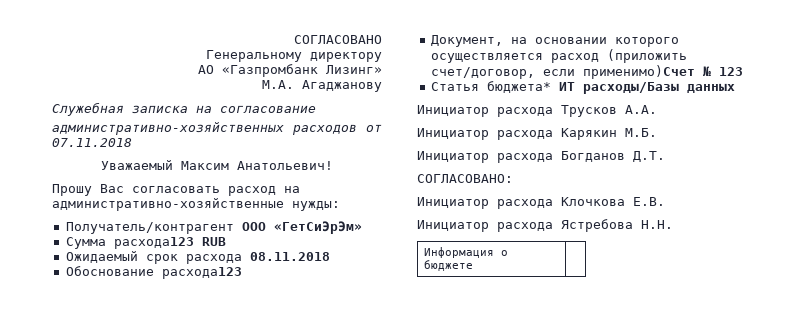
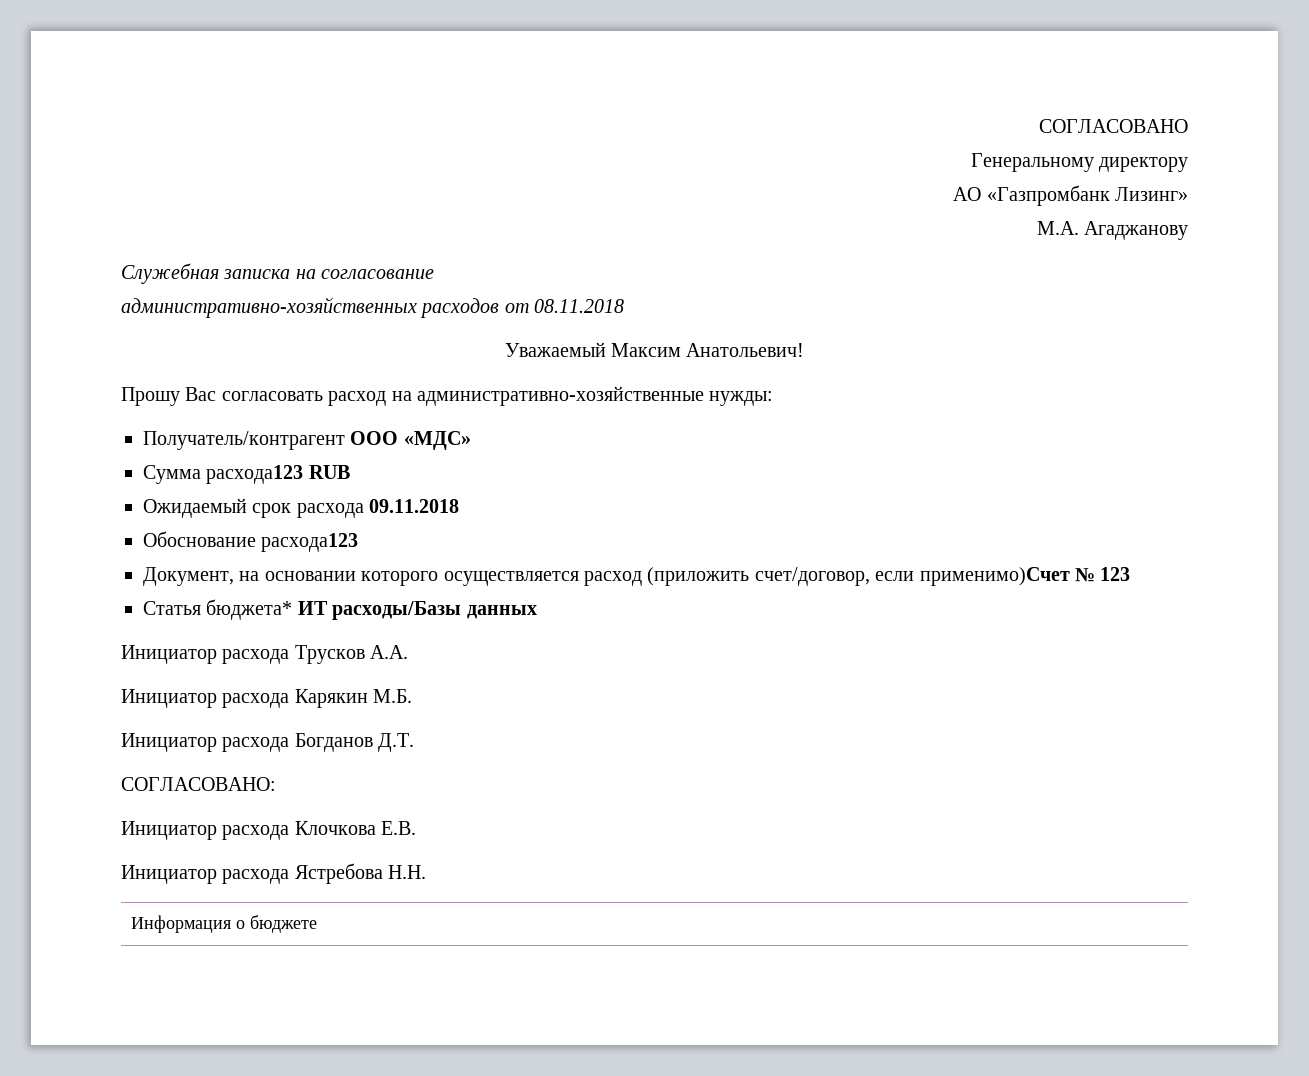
[52,138,132,147] 07.11.2018 -> [534,299,625,313] 08.11.2018
[273,221,362,234] «ГетСиЭрЭм» -> [403,431,471,450] «МДС»
[249,252,330,261] 08.11.2018 -> [369,499,460,513] 09.11.2018

